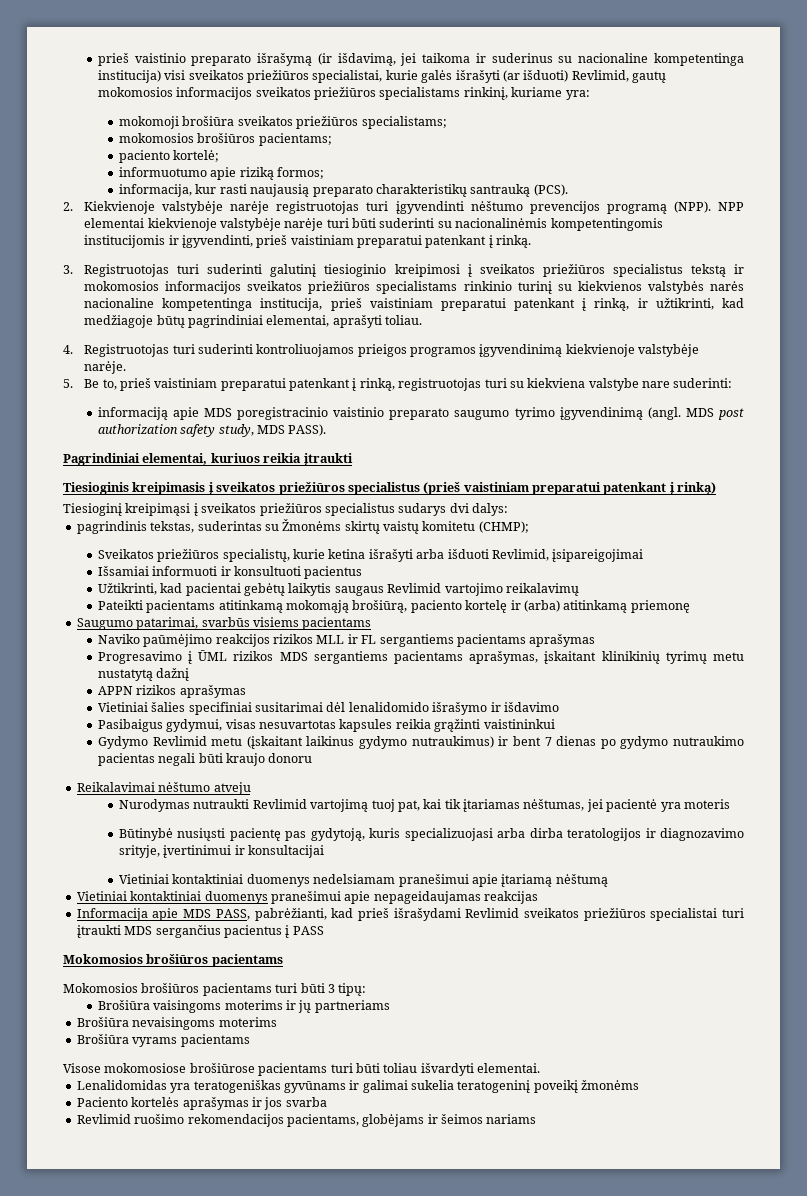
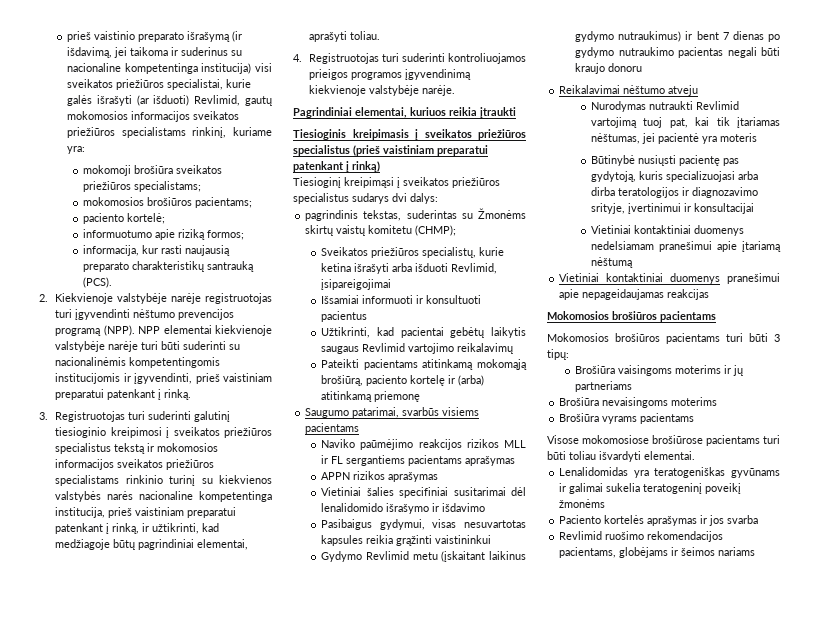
[63,378,733,391] [97,407,744,420] [97,424,327,437] // 5. Be to, prieš vaistiniam preparatui patenkant į rinką, registruotojas turi su kiekviena valstybe nare suderinti: // informaciją apie MDS poregistracinio vaistinio preparato saugumo tyrimo įgyvendinimą (angl. MDS post authorization safety study, MDS PASS). -> (455, 90) none
[97,650,744,664] [97,668,190,681] // Progresavimo į ŪML rizikos MDS sergantiems pacientams aprašymas, įskaitant klinikinių tyrimų metu nustatytą dažnį -> (516, 461) none
[76,908,744,921] [76,925,324,938] // Informacija apie MDS PASS, pabrėžianti, kad prieš išrašydami Revlimid sveikatos priežiūros specialistai turi įtraukti MDS sergančius pacientus į PASS -> (710, 294) none

